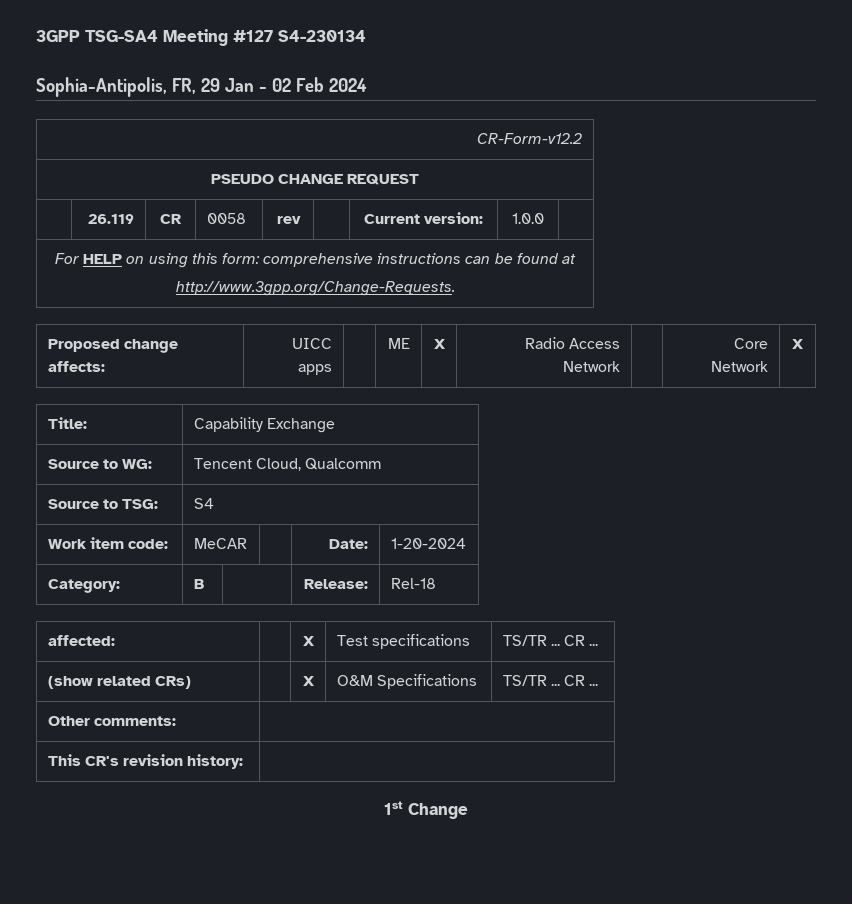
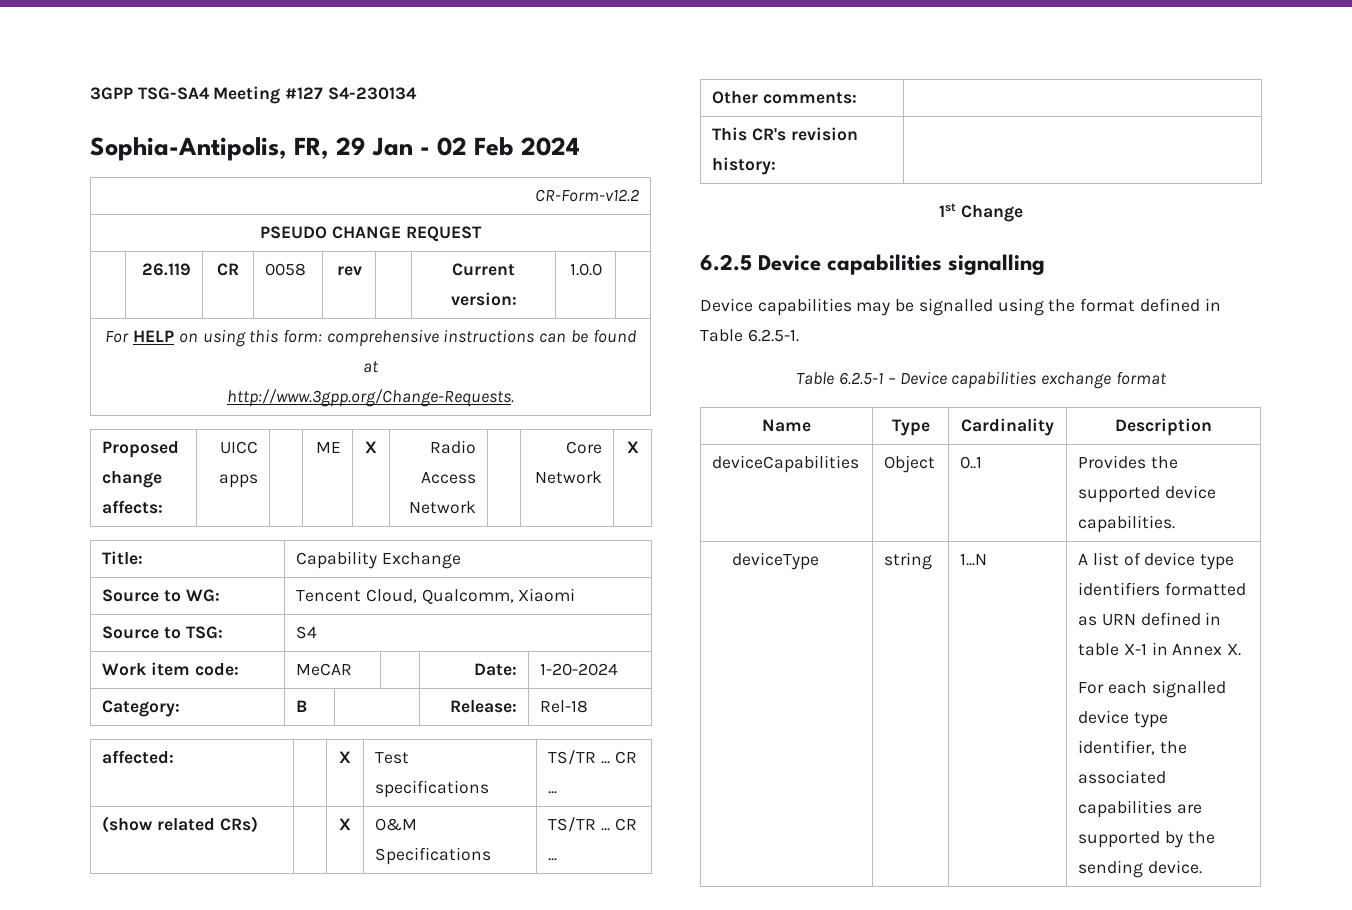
[304,458,381,470] Qualcomm -> [421,588,576,604] Qualcomm, Xiaomi
(468, 811) none -> [700,254,1046,275] [700,298,1221,316] [700,329,799,342] [796,371,1167,389] [762,419,811,432] [891,419,930,436] [961,418,1054,436] [1115,418,1212,436] [712,455,860,473] [884,455,936,473] [960,456,983,469] [1078,455,1178,469] [1078,485,1216,503] [1078,515,1176,533] [732,552,820,570] [884,552,933,570] [960,553,988,566] [1078,552,1234,570] [1078,582,1246,596] [1078,612,1222,626] [1078,642,1241,656] [1078,680,1226,698] [1078,710,1168,728] [1078,740,1187,755] [1078,770,1167,784] [1078,800,1202,818] [1078,831,1215,848] [1078,860,1202,878] // 6.2.5 Device capabilities signalling // Device capabilities may be signalled using the format defined in Table 6.2.5-1. // Table 6.2.5-1 – Device capabilities exchange format // Name | Type | Cardinality | Description // deviceCapabilities | Object | 0..1 | Provides the supported device capabilities. // deviceType | string | 1...N | A list of device type identifiers formatted as URN defined in table X-1 in Annex X. // For each signalled device type identifier, the associated capabilities are supported by the sending device.

